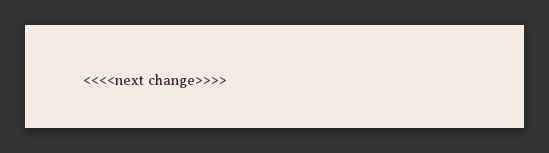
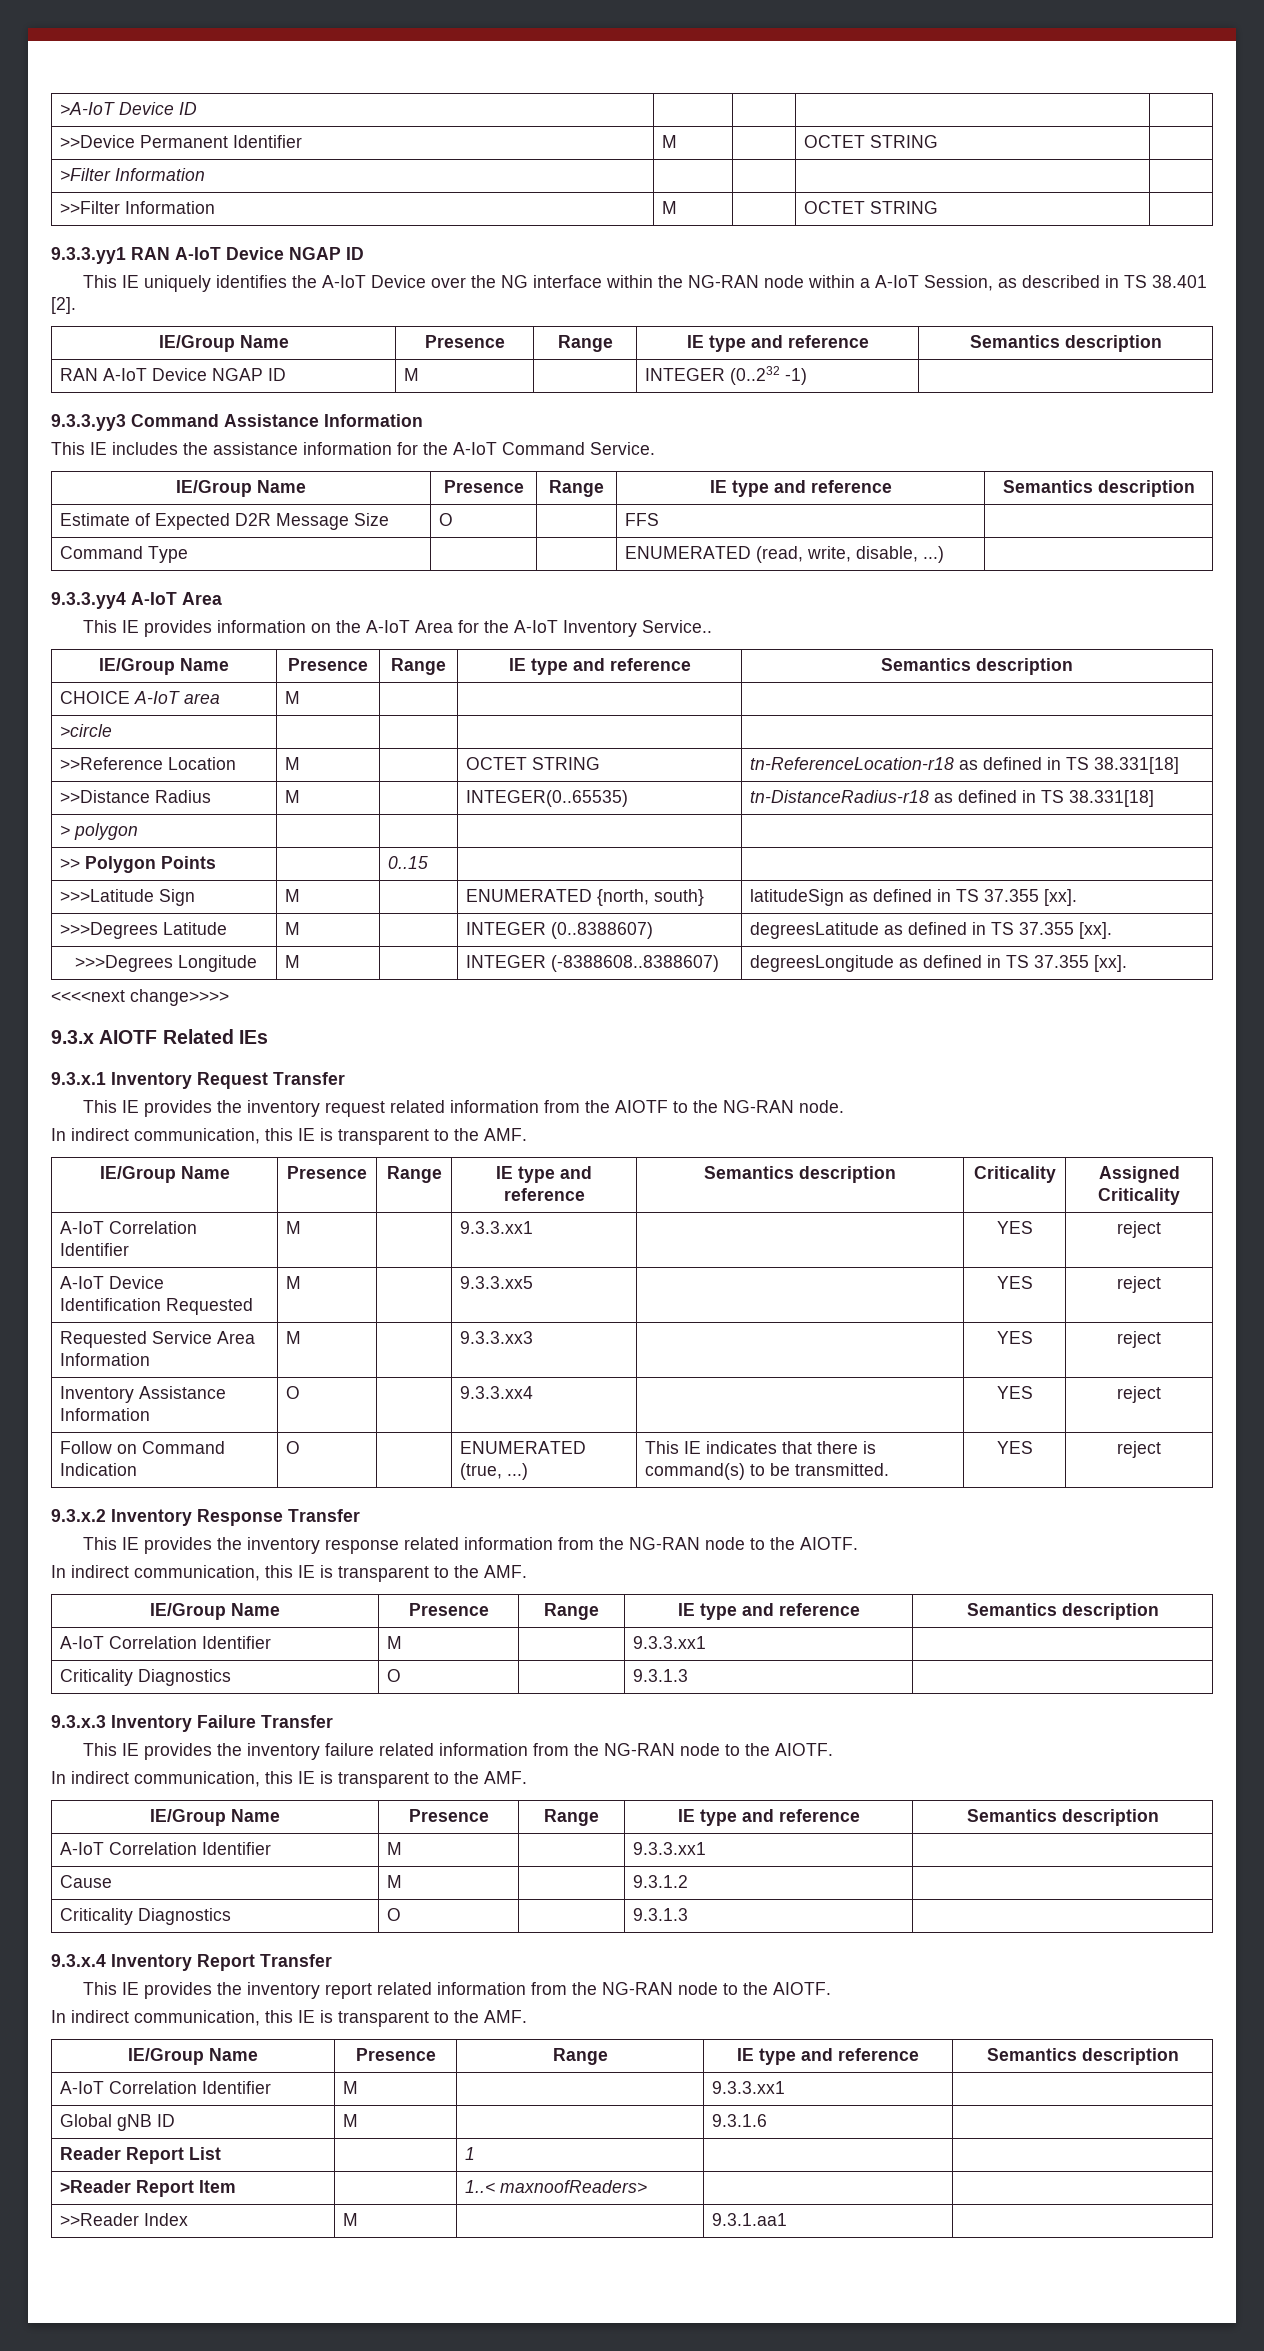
[83,74,227,88] <<<<next change>>>> -> [60,102,198,115] [60,135,303,148] [662,135,678,148] [804,135,939,148] [60,168,206,181] [60,201,216,214] [662,201,678,214] [804,201,939,214] [51,247,364,264] [83,275,1208,292] [51,297,76,314] [158,335,289,352] [424,335,505,348] [557,335,613,352] [686,335,869,352] [969,335,1162,352] [60,368,287,381] [404,368,420,381] [645,366,808,385] [51,414,423,431] [51,442,655,455] [176,480,306,497] [443,480,524,493] [549,480,604,497] [709,480,892,497] [1002,480,1195,497] [60,513,390,530] [439,513,454,526] [625,513,660,526] [60,546,189,563] [625,546,945,563] [51,592,222,609] [83,620,713,637] [99,658,229,675] [288,658,368,671] [391,658,446,675] [508,658,691,675] [881,658,1073,675] [60,691,221,704] [285,691,301,704] [60,724,113,737] [60,757,237,770] [285,757,301,770] [466,757,601,770] [750,757,1180,774] [60,790,212,803] [285,790,301,803] [466,790,629,807] [750,790,1155,807] [60,823,139,840] [60,856,217,873] [388,856,429,869] [60,889,196,906] [285,889,301,902] [466,889,705,906] [750,889,1078,906] [60,922,228,939] [285,922,301,935] [466,922,654,939] [750,922,1113,939] [74,955,257,972] [285,955,301,968] [466,955,720,972] [750,955,1128,972] [51,989,229,1006] [51,1029,268,1044] [51,1072,345,1089] [83,1100,845,1117] [51,1128,527,1145] [99,1166,230,1183] [287,1166,367,1179] [386,1166,442,1183] [496,1166,592,1183] [503,1188,585,1201] [704,1166,896,1183] [973,1166,1056,1183] [1098,1166,1180,1183] [1098,1188,1180,1205] [60,1221,198,1234] [60,1243,130,1256] [286,1221,302,1234] [460,1221,534,1234] [996,1221,1033,1234] [1117,1221,1161,1238] [60,1276,165,1289] [60,1298,254,1315] [286,1276,302,1289] [460,1276,534,1289] [996,1276,1033,1289] [1117,1276,1161,1293] [60,1331,256,1348] [60,1353,151,1366] [286,1331,302,1344] [460,1331,534,1344] [996,1331,1033,1344] [1117,1331,1161,1348] [60,1386,227,1403] [60,1408,151,1421] [286,1386,301,1399] [460,1386,534,1399] [996,1386,1033,1399] [1117,1386,1161,1403] [60,1441,226,1454] [60,1463,138,1476] [286,1441,301,1454] [460,1441,587,1454] [460,1463,529,1480] [645,1441,877,1454] [645,1463,890,1480] [996,1441,1033,1454] [1117,1441,1161,1458] [51,1509,360,1526] [83,1537,859,1554] [51,1565,527,1582] [150,1603,280,1620] [408,1603,489,1616] [544,1603,599,1620] [677,1603,860,1620] [966,1603,1159,1620] [60,1636,272,1649] [387,1636,403,1649] [633,1636,707,1649] [60,1669,232,1686] [387,1669,402,1682] [633,1669,689,1682] [51,1715,333,1732] [83,1743,834,1760] [51,1771,527,1788] [150,1809,280,1826] [408,1809,489,1822] [544,1809,599,1826] [677,1809,860,1826] [966,1809,1159,1826] [60,1842,272,1855] [387,1842,403,1855] [633,1842,707,1855] [60,1875,113,1888] [387,1875,403,1888] [633,1875,689,1888] [60,1908,232,1925] [387,1908,402,1921] [633,1908,689,1921] [51,1954,332,1971] [83,1982,832,1999] [51,2010,527,2027] [128,2048,258,2065] [355,2048,436,2061] [552,2048,608,2065] [737,2048,919,2065] [986,2048,1179,2065] [60,2081,272,2094] [343,2081,359,2094] [712,2081,786,2094] [60,2114,176,2131] [343,2114,359,2127] [712,2114,768,2127] [60,2147,222,2164] [465,2147,476,2160] [60,2180,237,2197] [465,2180,648,2193] [60,2213,189,2226] [343,2213,359,2226] [712,2213,788,2226] >A-IoT Device ID | | | | // >>Device Permanent Identifier | M | | OCTET STRING | // >Filter Information | | | | // >>Filter Information | M | | OCTET STRING | // 9.3.3.yy1 RAN A-IoT Device NGAP ID // This IE uniquely identifies the A-IoT Device over the NG interface within the NG-RAN node within a A-IoT Session, as described in TS 38.401 [2]. // IE/Group Name | Presence | Range | IE type and reference | Semantics description // RAN A-IoT Device NGAP ID | M | | INTEGER (0..232 -1) | // 9.3.3.yy3 Command Assistance Information // This IE includes the assistance information for the A-IoT Command Service. // IE/Group Name | Presence | Range | IE type and reference | Semantics description // Estimate of Expected D2R Message Size | O | | FFS | // Command Type | | | ENUMERATED (read, write, disable, ...) | // 9.3.3.yy4 A-IoT Area // This IE provides information on the A-IoT Area for the A-IoT Inventory Service.. // IE/Group Name | Presence | Range | IE type and reference | Semantics description // CHOICE A-IoT area | M | | | // >circle | | | | // >>Reference Location | M | | OCTET STRING | tn-ReferenceLocation-r18 as defined in TS 38.331[18] // >>Distance Radius | M | | INTEGER(0..65535) | tn-DistanceRadius-r18 as defined in TS 38.331[18] // > polygon | | | | // >> Polygon Points | | 0..15 | | // >>>Latitude Sign | M | | ENUMERATED {north, south} | latitudeSign as defined in TS 37.355 [xx]. // >>>Degrees Latitude | M | | INTEGER (0..8388607) | degreesLatitude as defined in TS 37.355 [xx]. // >>>Degrees Longitude | M | | INTEGER (-8388608..8388607) | degreesLongitude as defined in TS 37.355 [xx]. // <<<<next change>>>> // 9.3.x AIOTF Related IEs // 9.3.x.1 Inventory Request Transfer // This IE provides the inventory request related information from the AIOTF to the NG-RAN node. // In indirect communication, this IE is transparent to the AMF. // IE/Group Name | Presence | Range | IE type and reference | Semantics description | Criticality | Assigned Criticality // A-IoT Correlation Identifier | M | | 9.3.3.xx1 | | YES | reject // A-IoT Device Identification Requested | M | | 9.3.3.xx5 | | YES | reject // Requested Service Area Information | M | | 9.3.3.xx3 | | YES | reject // Inventory Assistance Information | O | | 9.3.3.xx4 | | YES | reject // Follow on Command Indication | O | | ENUMERATED (true, ...) | This IE indicates that there is command(s) to be transmitted. | YES | reject // 9.3.x.2 Inventory Response Transfer // This IE provides the inventory response related information from the NG-RAN node to the AIOTF. // In indirect communication, this IE is transparent to the AMF. // IE/Group Name | Presence | Range | IE type and reference | Semantics description // A-IoT Correlation Identifier | M | | 9.3.3.xx1 | // Criticality Diagnostics | O | | 9.3.1.3 | // 9.3.x.3 Inventory Failure Transfer // This IE provides the inventory failure related information from the NG-RAN node to the AIOTF. // In indirect communication, this IE is transparent to the AMF. // IE/Group Name | Presence | Range | IE type and reference | Semantics description // A-IoT Correlation Identifier | M | | 9.3.3.xx1 | // Cause | M | | 9.3.1.2 | // Criticality Diagnostics | O | | 9.3.1.3 | // 9.3.x.4 Inventory Report Transfer // This IE provides the inventory report related information from the NG-RAN node to the AIOTF. // In indirect communication, this IE is transparent to the AMF. // IE/Group Name | Presence | Range | IE type and reference | Semantics description // A-IoT Correlation Identifier | M | | 9.3.3.xx1 | // Global gNB ID | M | | 9.3.1.6 | // Reader Report List | | 1 | | // >Reader Report Item | | 1..< maxnoofReaders> | | // >>Reader Index | M | | 9.3.1.aa1 |

